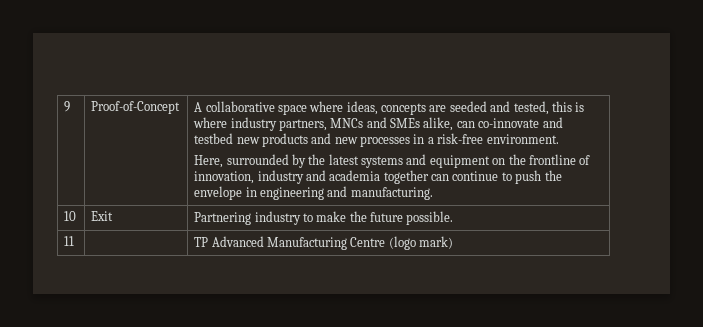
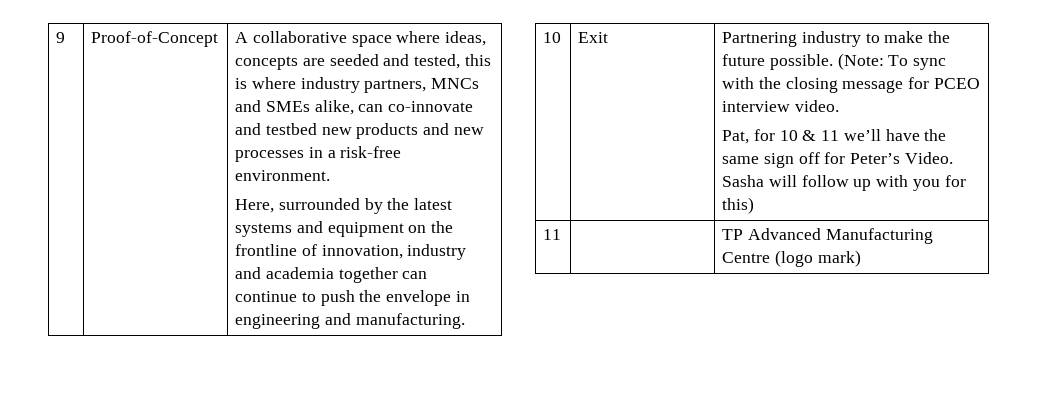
(454, 218) none -> [837,53,947,70] [722,77,980,93] [722,100,839,112] [722,129,947,144] [722,152,953,168] [722,175,966,191] [722,197,755,214] (Note: To sync with the closing message for PCEO interview video. // Pat, for 10 & 11 we’ll have the same sign off for Peter’s Video. Sasha will follow up with you for this)

